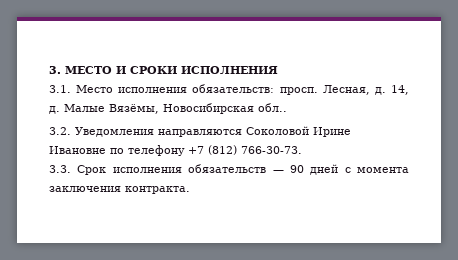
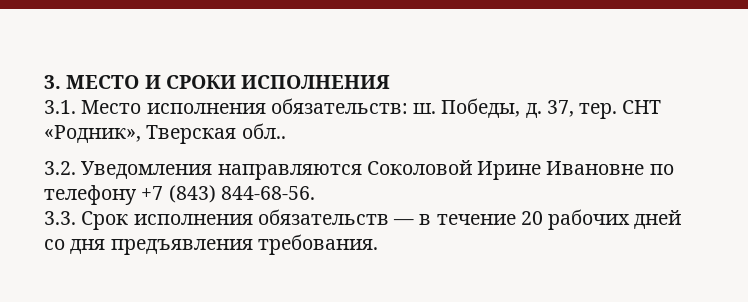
[279,85,410,95] [49,103,254,114] просп. Лесная, д. 14, д. Малые Вязёмы, Новосибирская -> [413,98,662,119] [44,125,237,144] ш. Победы, д. 37, тер. СНТ «Родник», Тверская
[208,145,302,155] (812) 766-30-73. -> [168,185,315,203] (843) 844-68-56.
[289,164,409,175] [49,186,190,194] 90 дней с момента заключения контракта. -> [419,209,682,230] [44,234,378,255] в течение 20 рабочих дней со дня предъявления требования.

